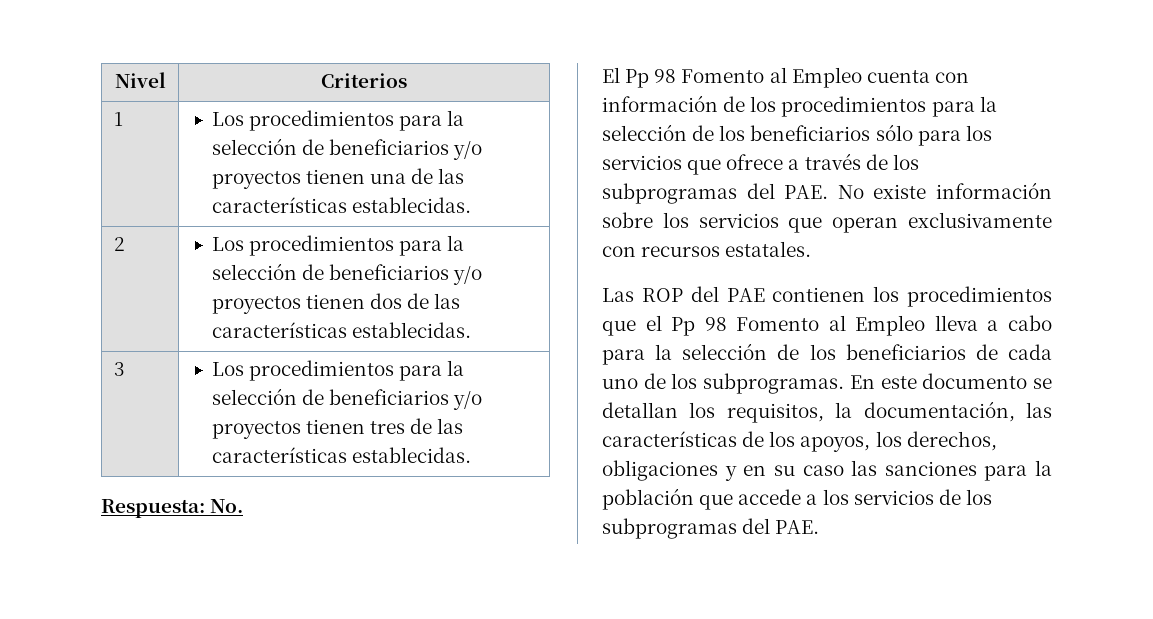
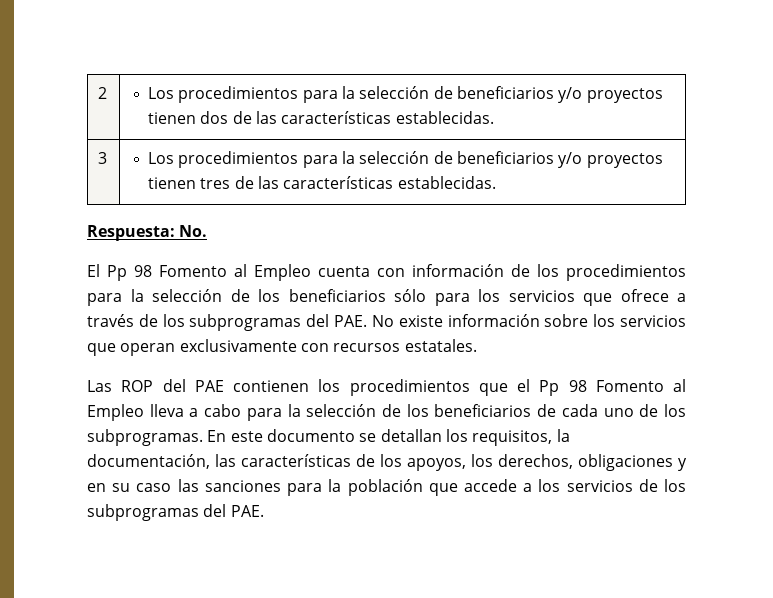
[114,72,166,88] [321,73,407,88] [113,112,123,126] [211,110,465,131] [211,138,483,160] [211,168,465,189] [211,197,471,213] Nivel | Criterios // 1 | Los procedimientos para la selección de beneficiarios y/o proyectos tienen una de las características establecidas. // -> (98, 93) none

